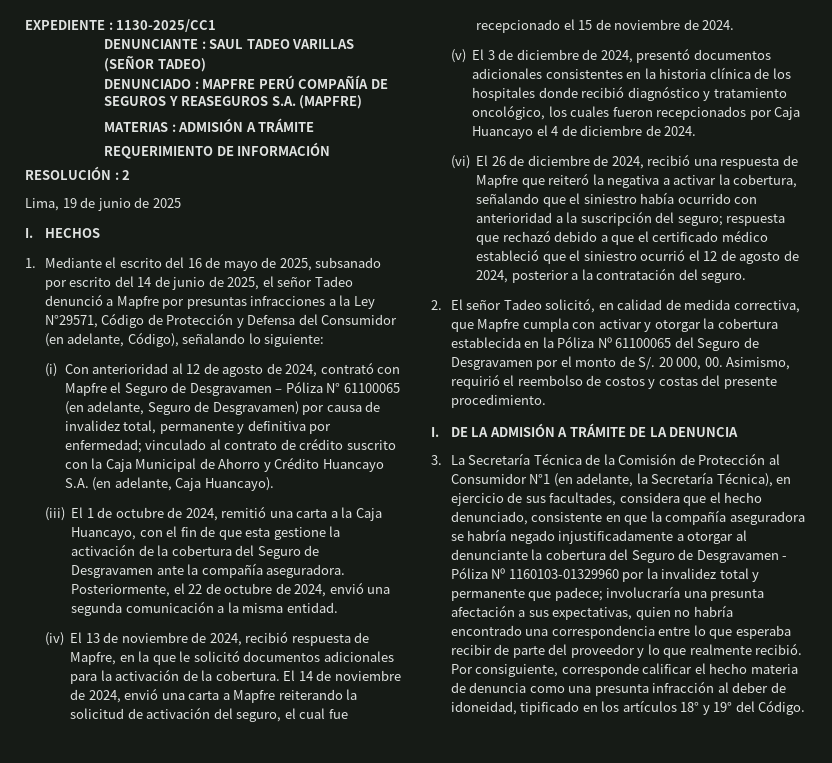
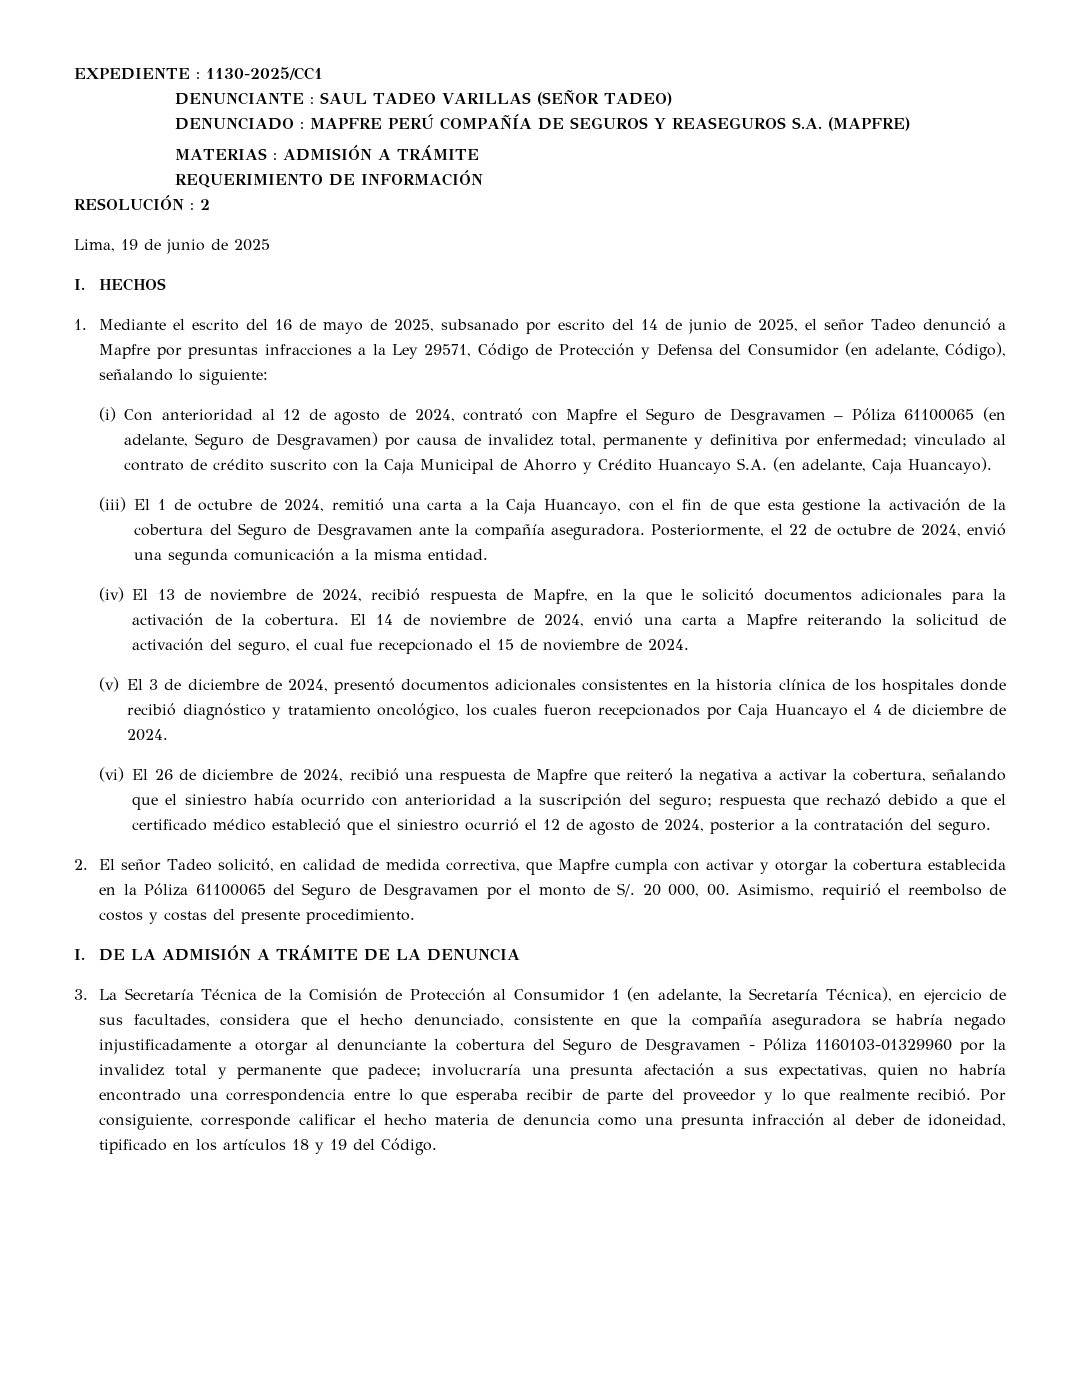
[44,315,98,328] N°29571, -> [424,344,472,357] 29571,
[326,383,341,393] N° -> (896, 414) none
[597,337,612,348] Nº -> (189, 889) none
[529,474,551,484] N°1 -> [611,989,620,1000] 1
[491,568,506,579] Nº -> (807, 1044) none
[680,702,733,715] 18° y 19° -> [292,1139,348,1154] 18 y 19

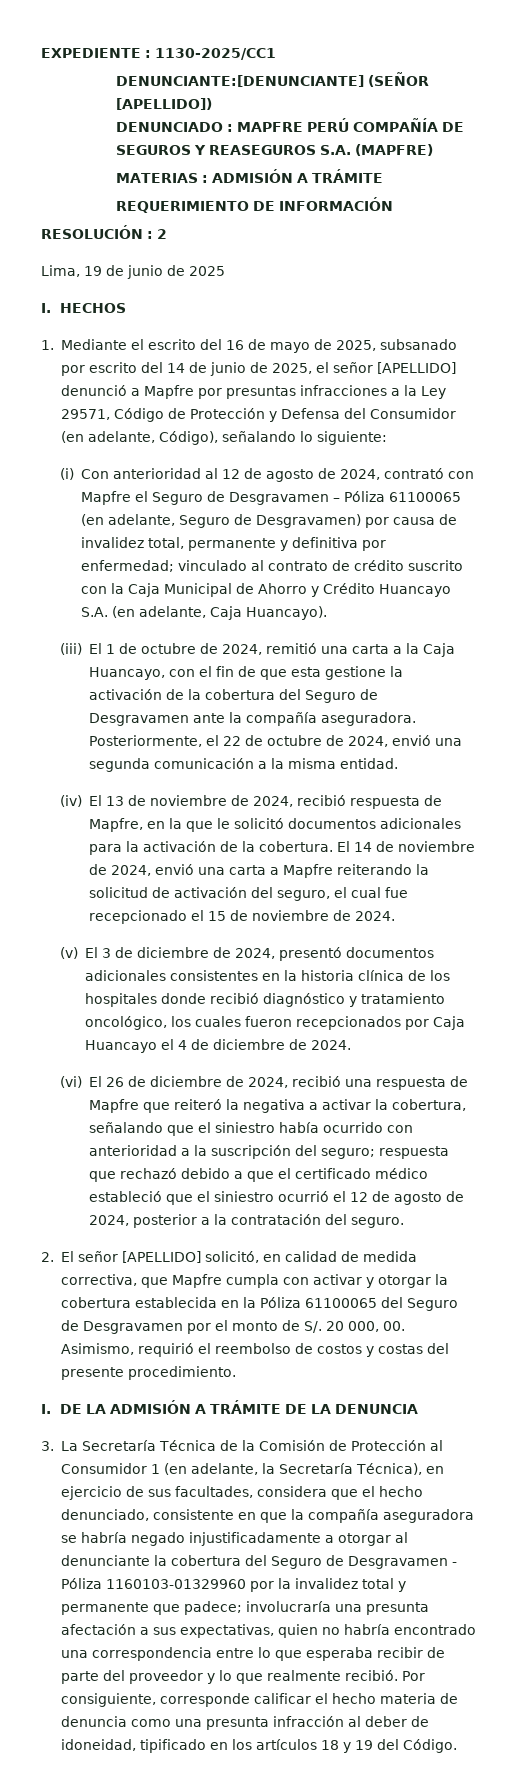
[174,90,672,106] DENUNCIANTE : SAUL TADEO VARILLAS (SEÑOR TADEO) -> [116,72,430,87] [116,98,213,110] DENUNCIANTE:[DENUNCIANTE] (SEÑOR [APELLIDO])
[871,319,917,331] Tadeo -> [376,362,456,374] [APELLIDO]
[167,859,213,871] Tadeo -> [121,1251,201,1263] [APELLIDO]

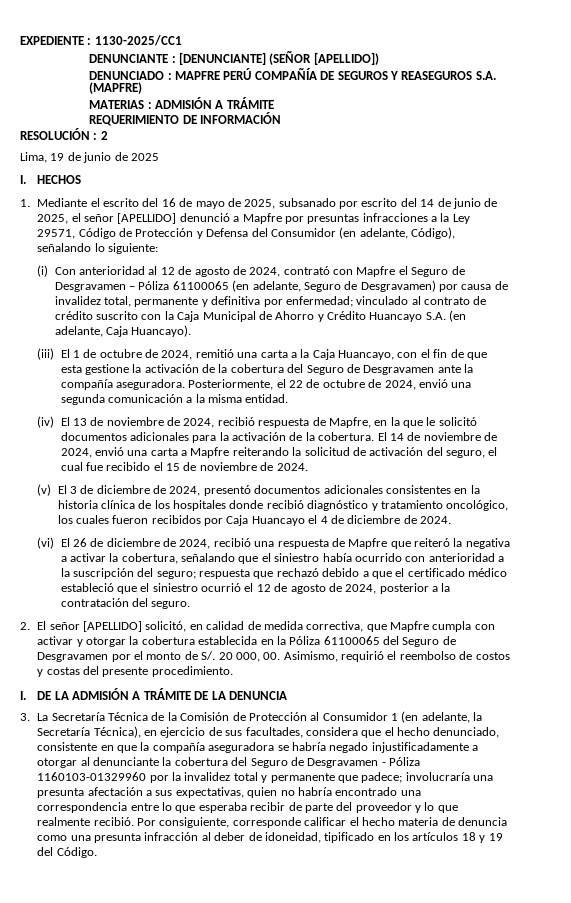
[116,75,365,87] DENUNCIANTE:[DENUNCIANTE] -> [89,52,267,65] DENUNCIANTE : [DENUNCIANTE]
[88,910,187,924] recepcionado -> [106,462,151,471] recibido
[295,1016,401,1030] recepcionados -> [151,515,201,524] recibidos

